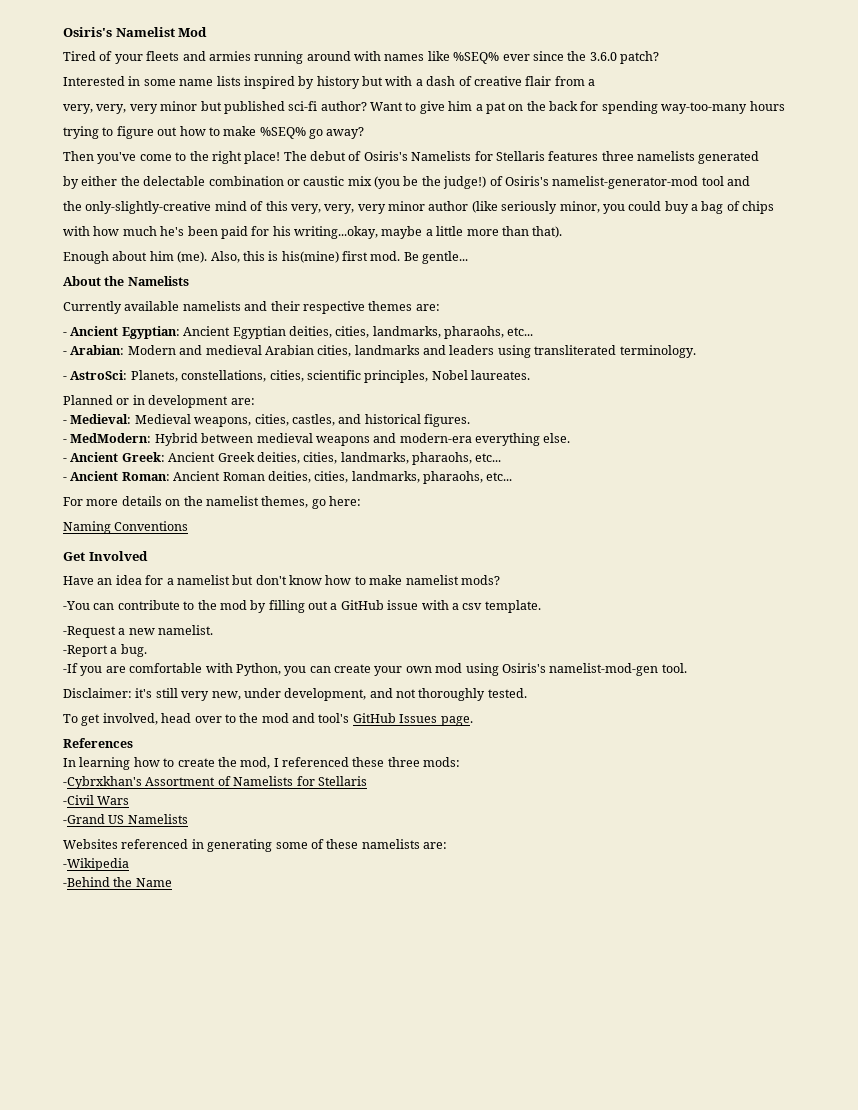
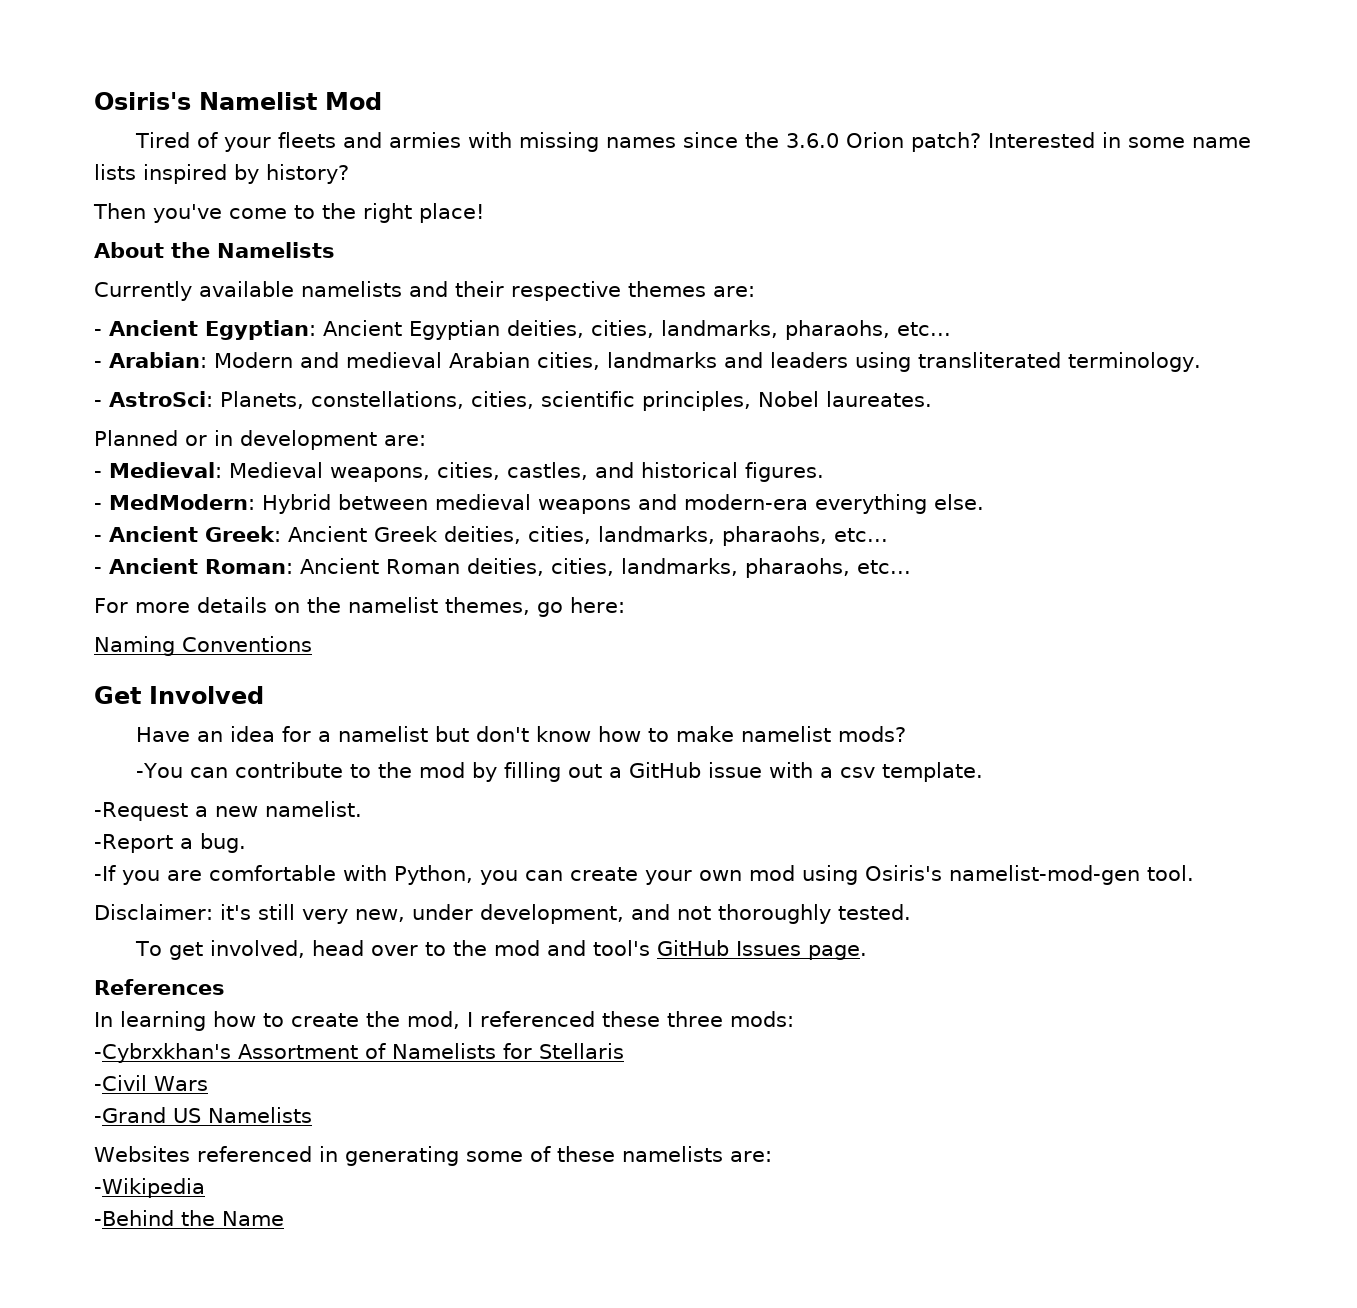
[254,51,530,64] running around with names like %SEQ% ever -> [467,132,676,152] with missing names
(617, 56) none -> [845,132,904,148] Orion
(659, 57) // -> (981, 142) none
[316,76,595,89] [63,101,785,114] [63,126,365,139] history but with a dash of creative flair from a // very, very, very minor but published sci-fi author? Want to give him a pat on the back for spending way-too-many hours // trying to figure out how to make %SEQ% go away? -> [266,164,349,184] history?
[283,151,760,164] [63,176,750,189] [63,201,775,214] [63,226,563,239] [63,251,469,264] The debut of Osiris's Namelists for Stellaris features three namelists generated // by either the delectable combination or caustic mix (you be the judge!) of Osiris's namelist-generator-mod tool and // the only-slightly-creative mind of this very, very, very minor author (like seriously minor, you could buy a bag of chips // with how much he's been paid for his writing...okay, maybe a little more than that). // Enough about him (me). Also, this is his(mine) first mod. Be gentle... -> (484, 213) none

